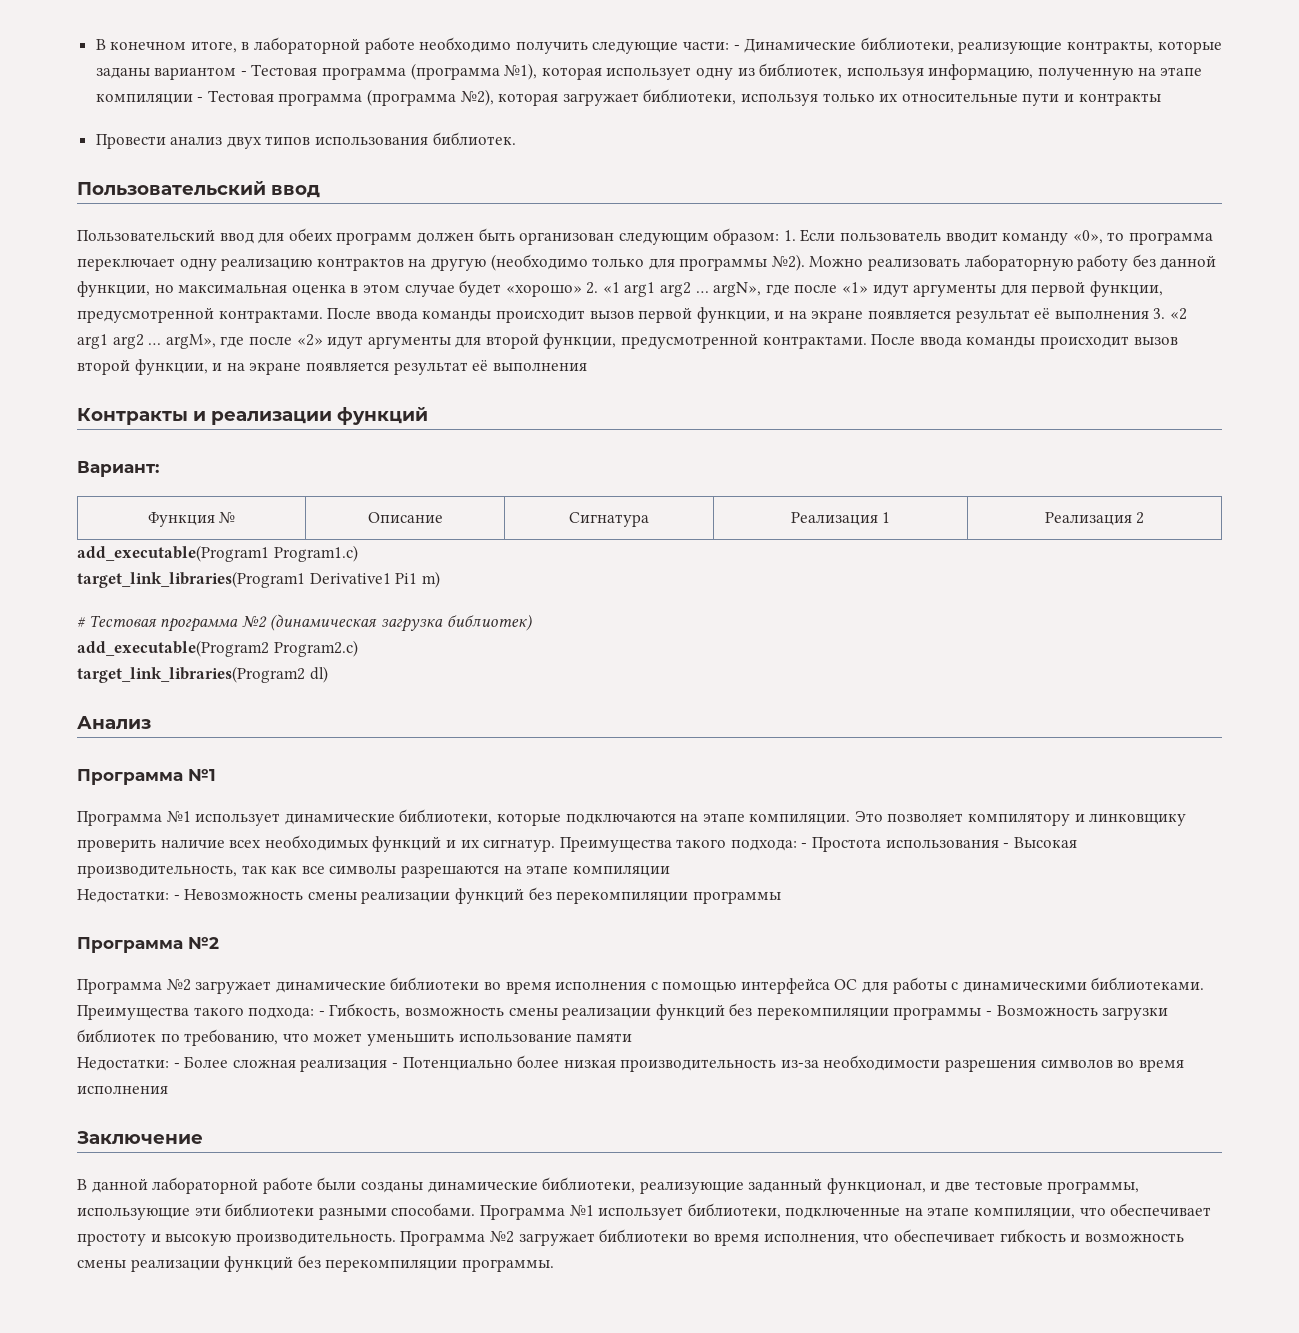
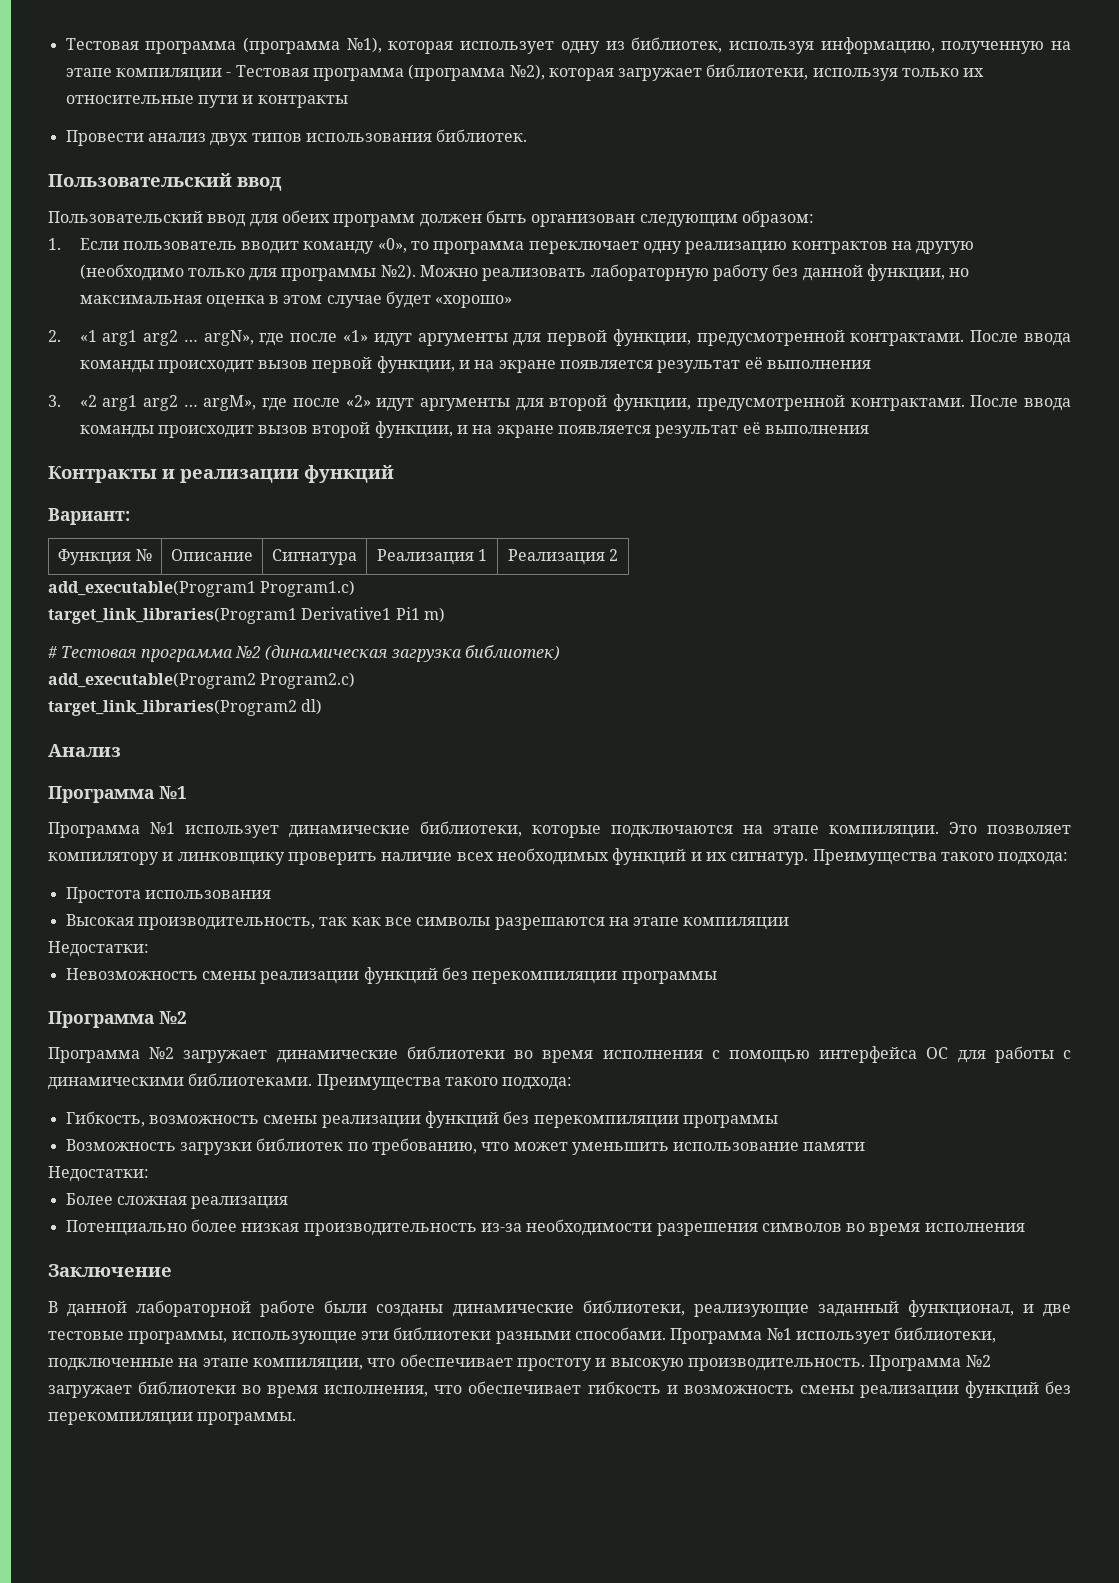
[95,37,1222,54] [95,67,247,80] В конечном итоге, в лабораторной работе необходимо получить следующие части: - Динамические библиотеки, реализующие контракты, которые заданы вариантом - -> (65, 44) none
(780, 236) none -> (814, 218) //
(582, 290) none -> (513, 301) //
(1149, 314) none -> (872, 364) //
[801,843,808,848] - -> (1069, 858) //
[1003,843,1010,848] - -> (271, 894) //
[173,895,180,900] - -> (149, 949) //
[318,1011,325,1016] - -> (573, 1083) //
[986,1011,993,1016] - -> (778, 1121) //
[173,1063,180,1068] - -> (149, 1174) //
[391,1063,398,1068] - -> (289, 1202) //

